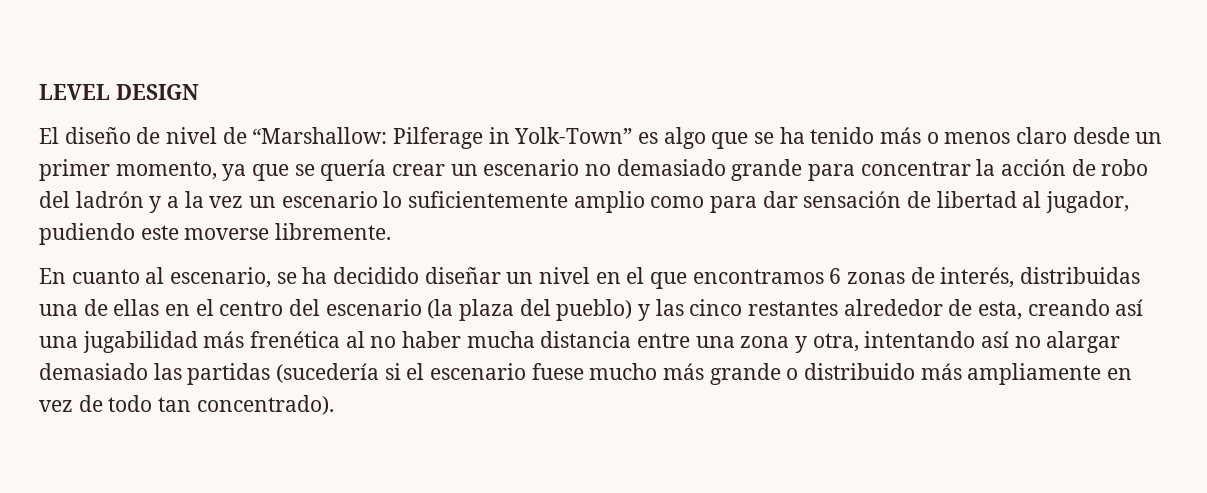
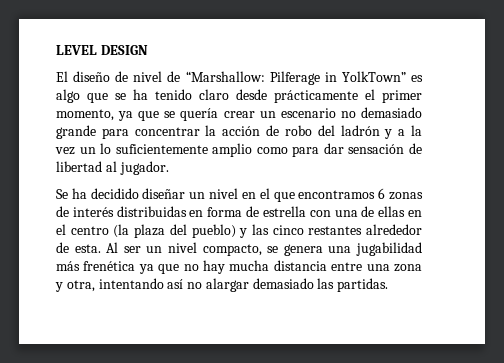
[514,127,633,144] Yolk-Town” -> [341,71,406,82] YolkTown”
[880,127,1163,144] más o menos claro desde un -> [199,89,375,103] claro desde prácticamente el
[281,191,378,208] escenario -> (96, 150) none
[1046,191,1130,213] [39,223,392,245] [39,267,297,288] jugador, pudiendo este moverse libremente. // En cuanto al escenario, se -> [119,161,169,175] [56,189,68,199] jugador. // Se
[940,267,1141,288] interés, distribuidas -> [72,206,331,217] interés distribuidas en forma de estrella con
[289,299,422,316] del escenario -> (109, 230) none
[978,299,1144,320] [39,331,462,353] esta, creando así una jugabilidad más frenética al no haber -> [74,242,422,256] [56,260,226,274] esta. Al ser un nivel compacto, se genera una jugabilidad más frenética ya que no hay
[187,363,1133,385] [39,395,334,415] partidas (sucedería si el escenario fuese mucho más grande o distribuido más ampliamente en vez de todo tan concentrado). -> [337,278,389,292] partidas.

